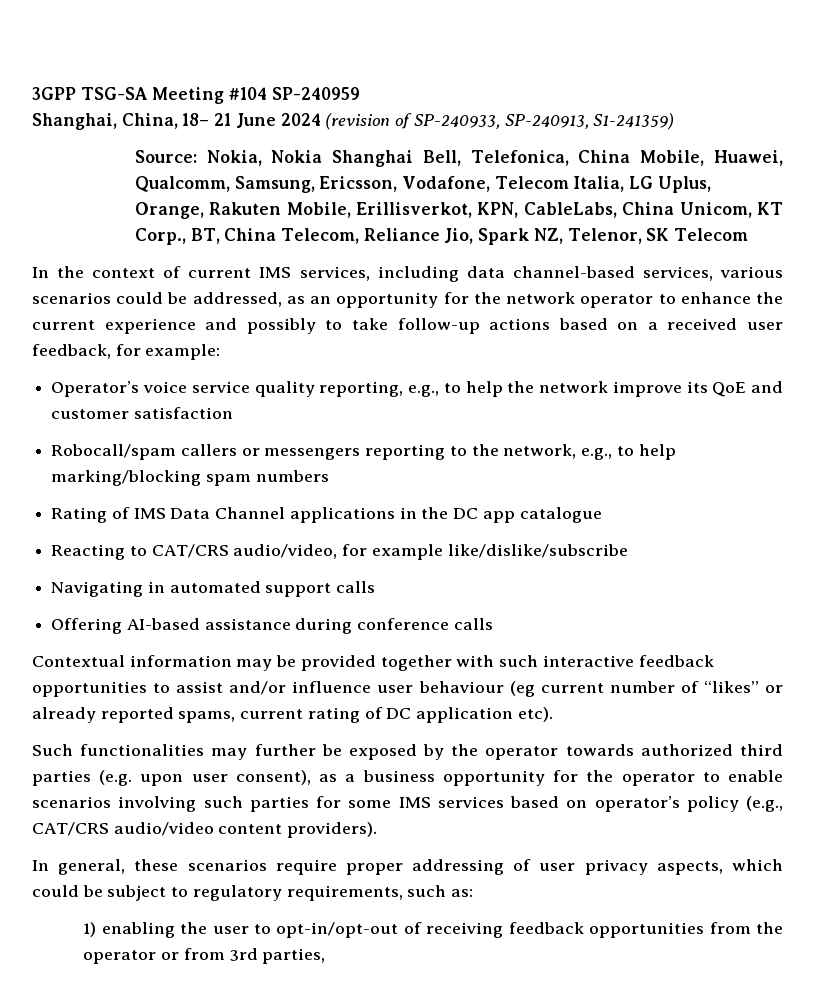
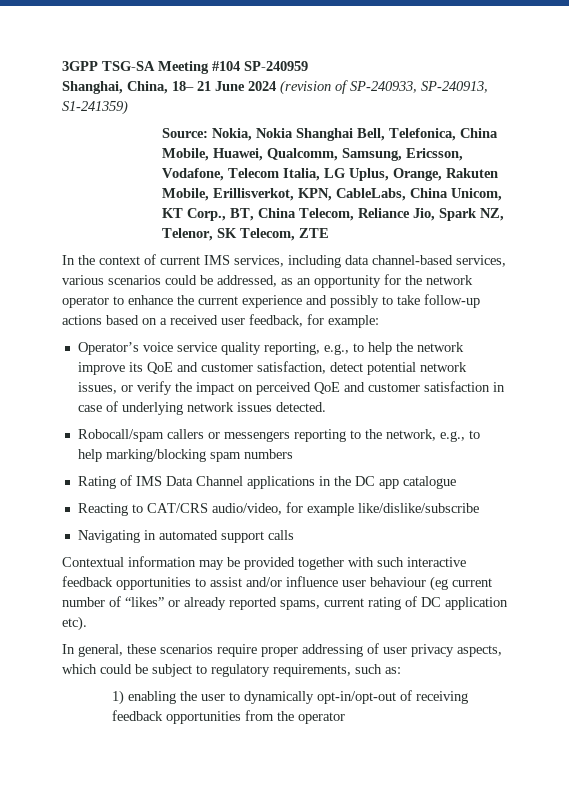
[674,228,749,241] Telecom -> [240,228,330,241] Telecom, ZTE
[133,407,233,419] satisfaction -> [256,361,467,375] [77,381,505,395] [77,401,326,415] satisfaction, detect potential network issues, or verify the impact on perceived QoE and customer satisfaction in case of underlying network issues detected.
[51,618,493,634] // Offering AI-based assistance during conference calls -> (294, 535) none
[32,744,783,760] [32,770,784,786] [32,796,783,812] [32,822,378,838] // Such functionalities may further be exposed by the operator towards authorized third parties (e.g. upon user consent), as a business opportunity for the operator to enable scenarios involving such parties for some IMS services based on operator’s policy (e.g., CAT/CRS audio/video content providers). -> (87, 623) none
(272, 929) none -> [244,691,315,704] dynamically
[161,948,326,964] or from 3rd parties, -> (346, 718) none

